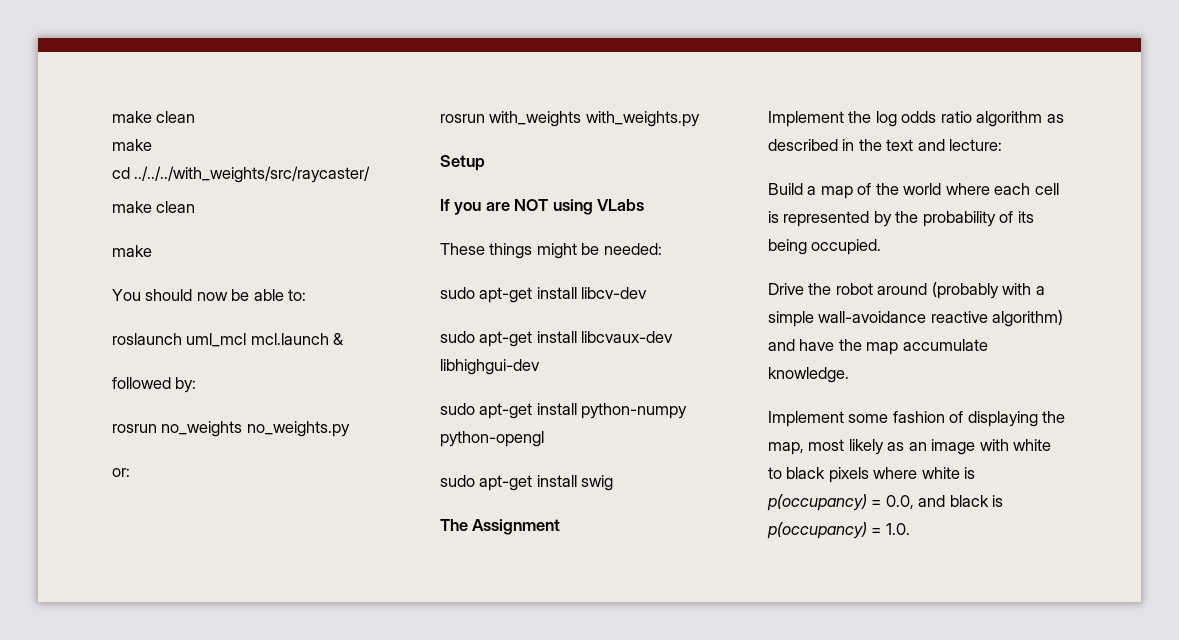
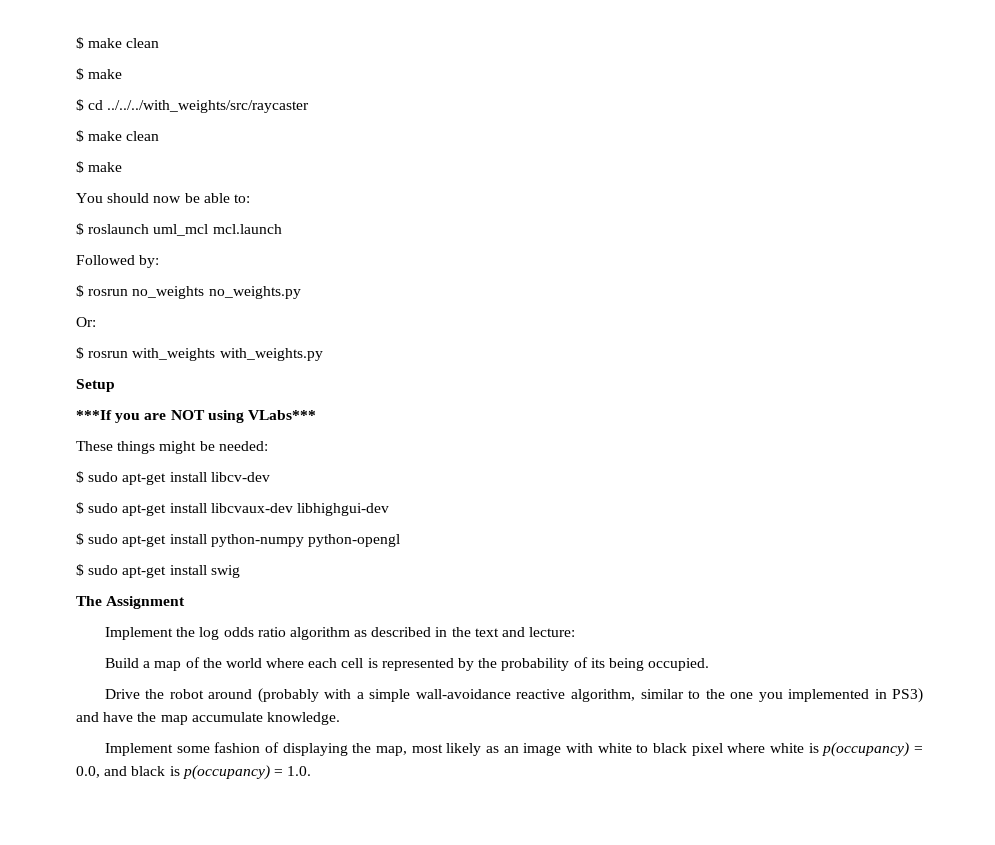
[112,111,196,123] [112,139,152,151] [112,166,371,183] [112,201,196,213] make clean // make // cd ../../../with_weights/src/raycaster/ // make clean // -> [76,37,160,49] [76,68,123,80] [76,99,310,113] [76,130,160,142] [76,161,84,173] $ make clean // $ make // $ cd ../../../with_weights/src/raycaster // $ make clean // $
(307, 295) none -> [76,223,84,235] $
[333,333,345,345] [112,377,171,389] & // followed -> [76,255,135,265] // Followed
(197, 385) none -> [76,285,84,297] $
[112,468,130,477] or: // -> [76,317,96,327] [76,347,84,359] Or: // $
[440,199,450,211] If -> [76,410,112,420] ***If
[597,199,645,211] VLabs -> [247,410,316,420] VLabs***
(662, 249) none -> [76,471,84,483] $
(648, 293) none -> [76,502,84,514] $
(540, 367) none -> [76,533,84,545] $
(544, 439) none -> [76,564,84,576] $
[992,310,1064,327] algorithm) -> [570,688,923,703] algorithm, similar to the one you implemented in PS3)
[828,467,869,483] pixels -> [691,743,723,756] pixel

